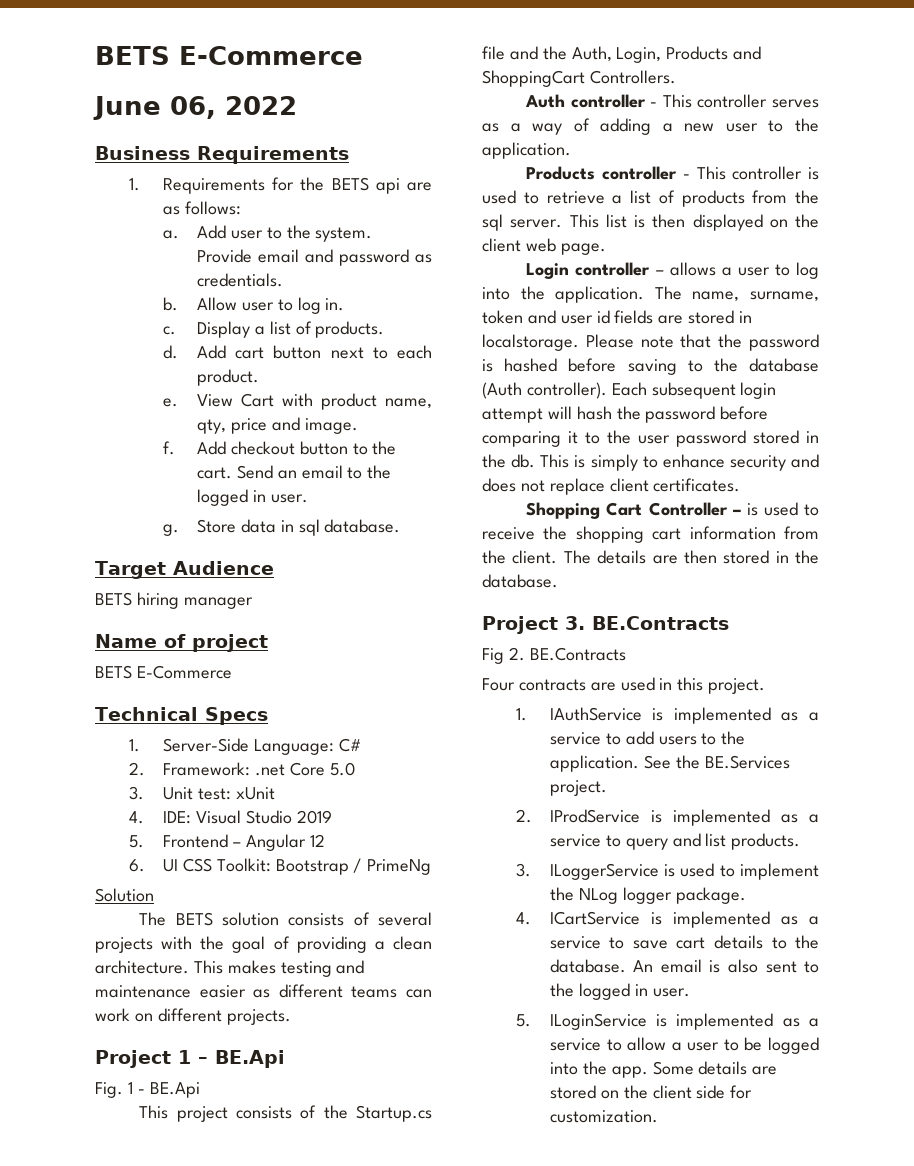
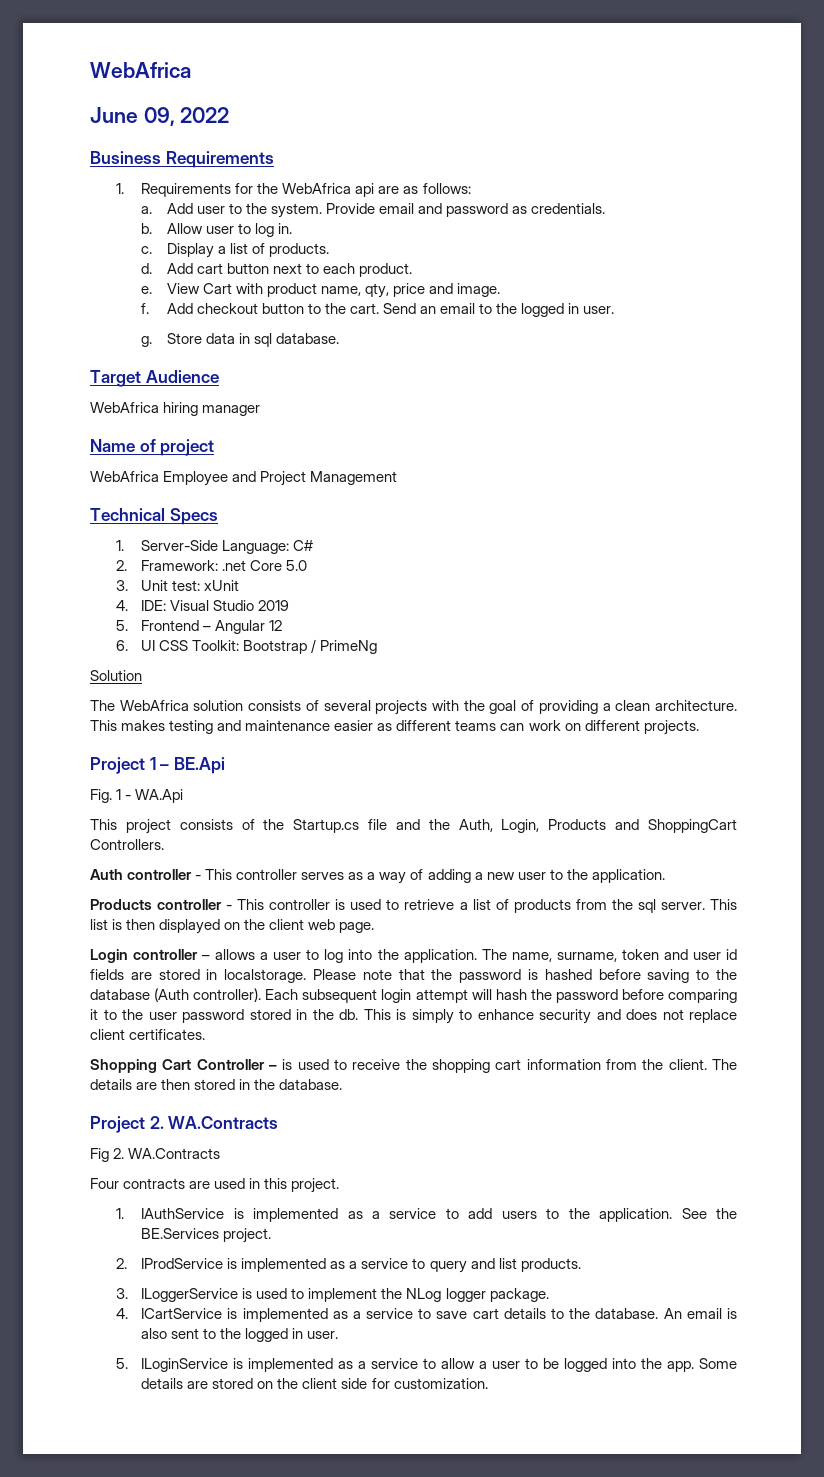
[95,46,363,65] BETS E-Commerce -> [90,62,191,78] WebAfrica
[170,96,216,119] 06, -> [143,107,175,126] 09,
[331,177,369,191] BETS -> [282,183,352,194] WebAfrica
[95,592,132,606] BETS -> [90,402,159,413] WebAfrica
[95,665,232,679] BETS E-Commerce -> [90,471,398,486] WebAfrica Employee and Project Management
[175,912,213,926] BETS -> [119,700,189,711] WebAfrica
[149,1082,200,1098] BE.Api -> [135,789,184,803] WA.Api
[565,616,729,630] 3. BE.Contracts -> [149,1116,279,1129] 2. WA.Contracts
[529,647,626,661] BE.Contracts -> [128,1148,221,1159] WA.Contracts

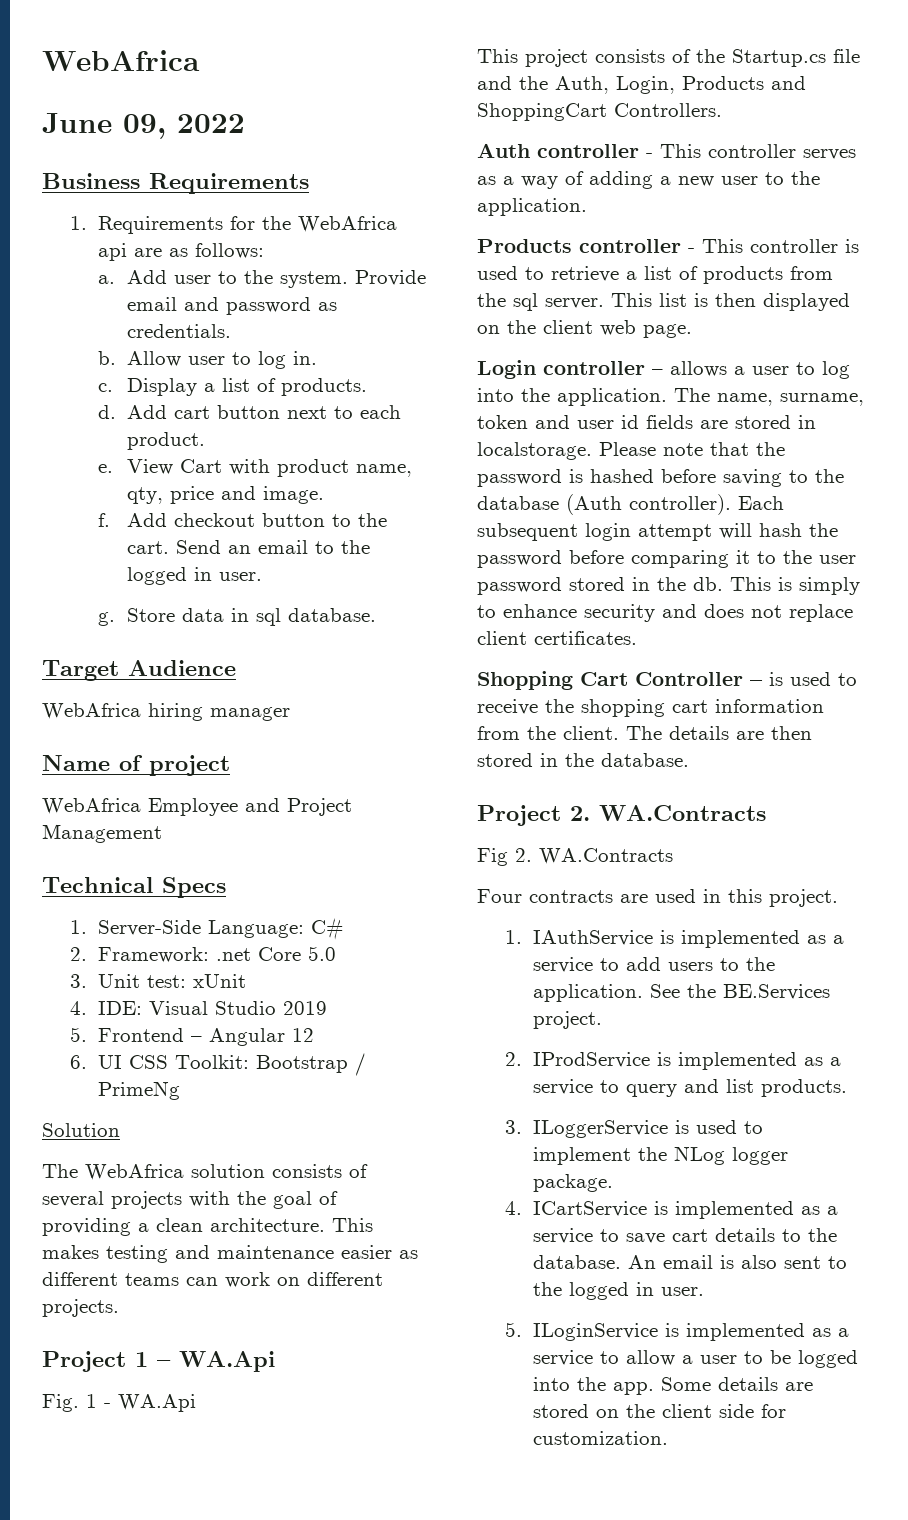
[173,757,225,774] BE.Api -> [179,1351,275,1372] WA.Api

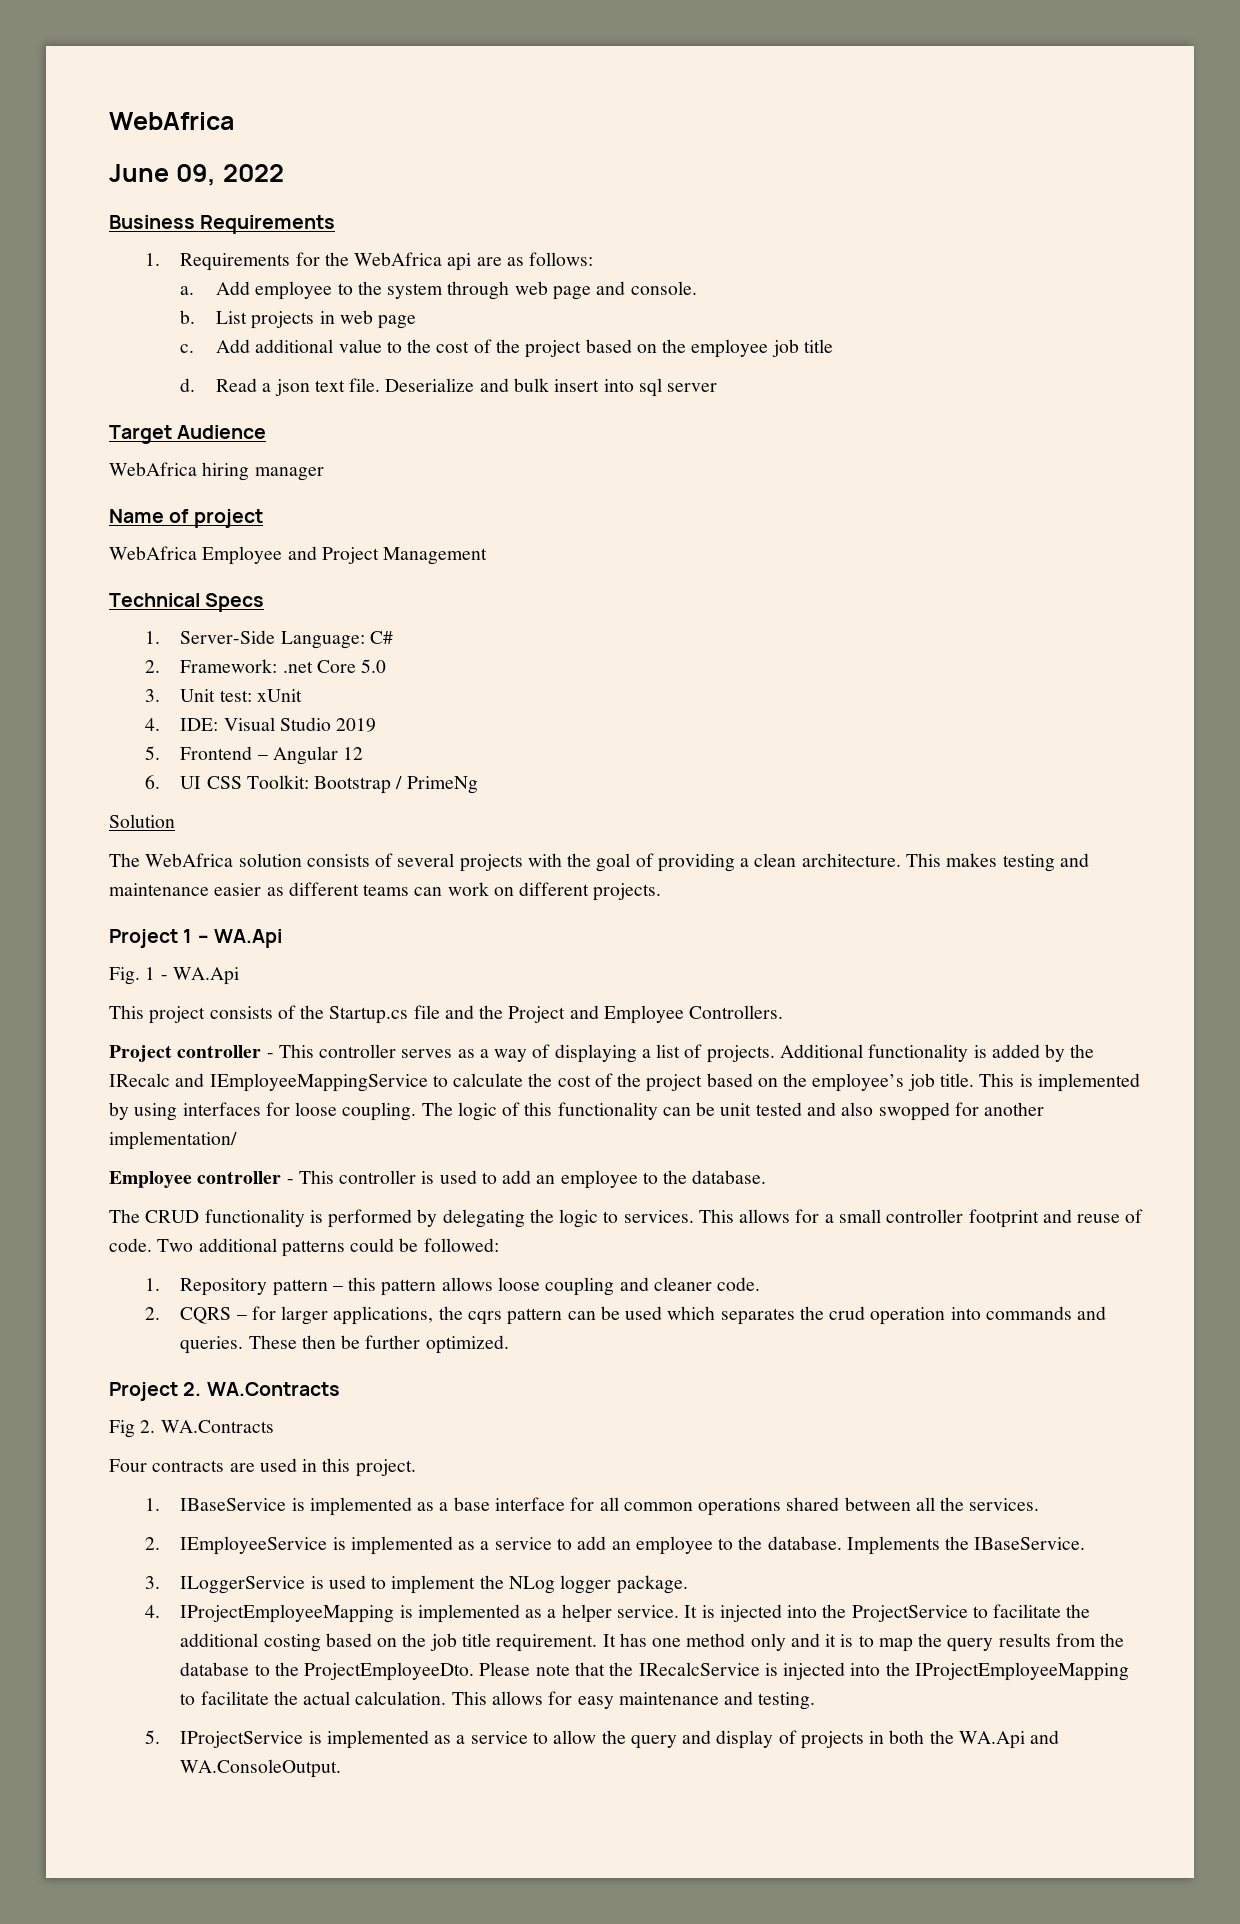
[173,270,426,288] [126,297,337,315] [126,324,231,338] [98,351,317,369] [98,378,367,396] [98,405,401,419] [126,432,205,450] [98,459,412,477] [126,486,324,504] [98,513,387,527] [126,540,370,554] [126,567,262,585] [98,608,376,626] user to the system. Provide email and password as credentials. // b. Allow user to log in. // c. Display a list of products. // d. Add cart button next to each product. // e. View Cart with product name, qty, price and image. // f. Add checkout button to the cart. Send an email to the logged in user. // g. Store data in sql database. -> [255,281,697,300] [180,310,417,329] [180,339,833,358] [180,378,718,397] employee to the system through web page and console. // b. List projects in web page // c. Add additional value to the cost of the project based on the employee job title // d. Read a json text file. Deserialize and bulk insert into sql server
[555,76,806,94] [477,103,607,121] Auth, Login, Products and ShoppingCart -> [508,1005,684,1024] Project and Employee
[477,143,530,158] Auth -> [109,1045,172,1062] Project
[589,171,820,189] [477,198,587,216] [477,239,572,253] adding a new user to the application. // Products -> [554,1044,1095,1063] [109,1073,1140,1092] [109,1102,1045,1121] [109,1131,237,1150] [109,1171,192,1188] displaying a list of projects. Additional functionality is added by the IRecalc and IEmployeeMappingService to calculate the cost of the project based on the employee’s job title. This is implemented by using interfaces for loose coupling. The logic of this functionality can be unit tested and also swopped for another implementation/ // Employee
[551,266,833,284] [477,293,850,311] [477,320,692,338] [477,360,850,379] [477,388,864,406] [477,415,816,429] [477,442,785,460] [477,469,844,487] [477,494,784,515] [477,523,838,541] [477,550,856,568] [477,577,860,595] [477,604,853,622] [477,631,637,645] [477,671,857,690] [477,699,824,717] [477,726,812,740] [477,753,689,767] retrieve a list of products from the sql server. This list is then displayed on the client web page. // Login controller – allows a user to log into the application. The name, surname, token and user id fields are stored in localstorage. Please note that the password is hashed before saving to the database (Auth controller). Each subsequent login attempt will hash the password before comparing it to the user password stored in the db. This is simply to enhance security and does not replace client certificates. // Shopping Cart Controller – is used to receive the shopping cart information from the client. The details are then stored in the database. -> [502,1170,767,1189] [109,1209,1144,1228] [109,1238,499,1257] [144,1277,761,1296] [144,1306,1107,1325] [180,1335,509,1354] add an employee to the database. // The CRUD functionality is performed by delegating the logic to services. This allows for a small controller footprint and reuse of code. Two additional patterns could be followed: // 1. Repository pattern – this pattern allows loose coupling and cleaner code. // 2. CQRS – for larger applications, the cqrs pattern can be used which separates the crud operation into commands and queries. These then be further optimized.
[533,930,654,946] IAuthService -> [180,1497,1040,1516] [144,1536,328,1555] IBaseService is implemented as a base interface for all common operations shared between all the services. // 2. IEmployeeService
[668,957,776,971] [533,984,831,1002] [533,1011,603,1029] [505,1052,842,1070] [533,1079,848,1097] users to the application. See the BE.Services project. // 2. IProdService is implemented as a service to query and list products. -> [611,1536,1086,1555] an employee to the database. Implements the IBaseService.
[533,1201,839,1219] [533,1228,838,1244] [533,1255,848,1269] [533,1282,705,1300] [505,1322,659,1341] ICartService is implemented as a service to save cart details to the database. An email is also sent to the logged in user. // 5. ILoginService -> [180,1604,1091,1623] [180,1633,1125,1652] [180,1662,1129,1681] [180,1691,816,1710] [144,1730,304,1748] IProjectEmployeeMapping is implemented as a helper service. It is injected into the ProjectService to facilitate the additional costing based on the job title requirement. It has one method only and it is to map the query results from the database to the ProjectEmployeeDto. Please note that the IRecalcService is injected into the IProjectEmployeeMapping to facilitate the actual calculation. This allows for easy maintenance and testing. // 5. IProjectService
[682,1350,859,1368] [533,1377,814,1395] [533,1404,787,1418] [533,1431,669,1445] a user to be logged into the app. Some details are stored on the client side for customization. -> [601,1730,1060,1749] [180,1759,342,1778] the query and display of projects in both the WA.Api and WA.ConsoleOutput.

